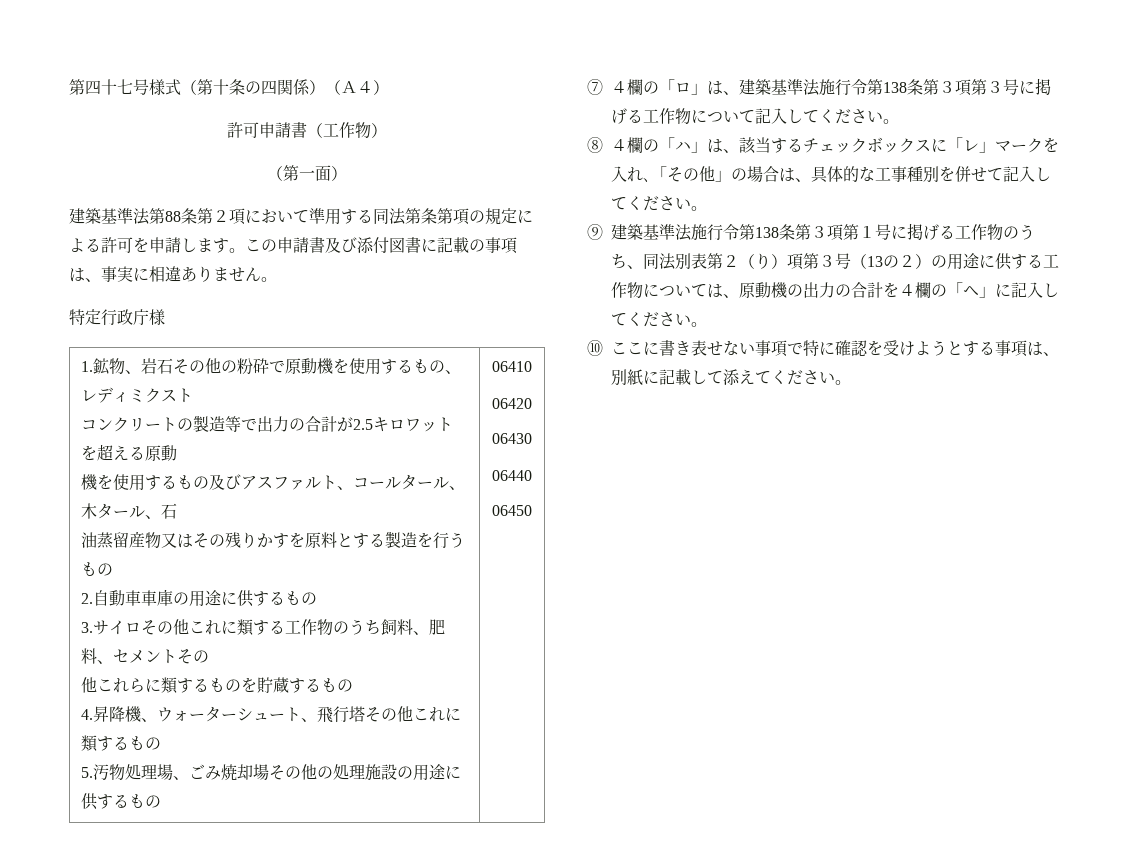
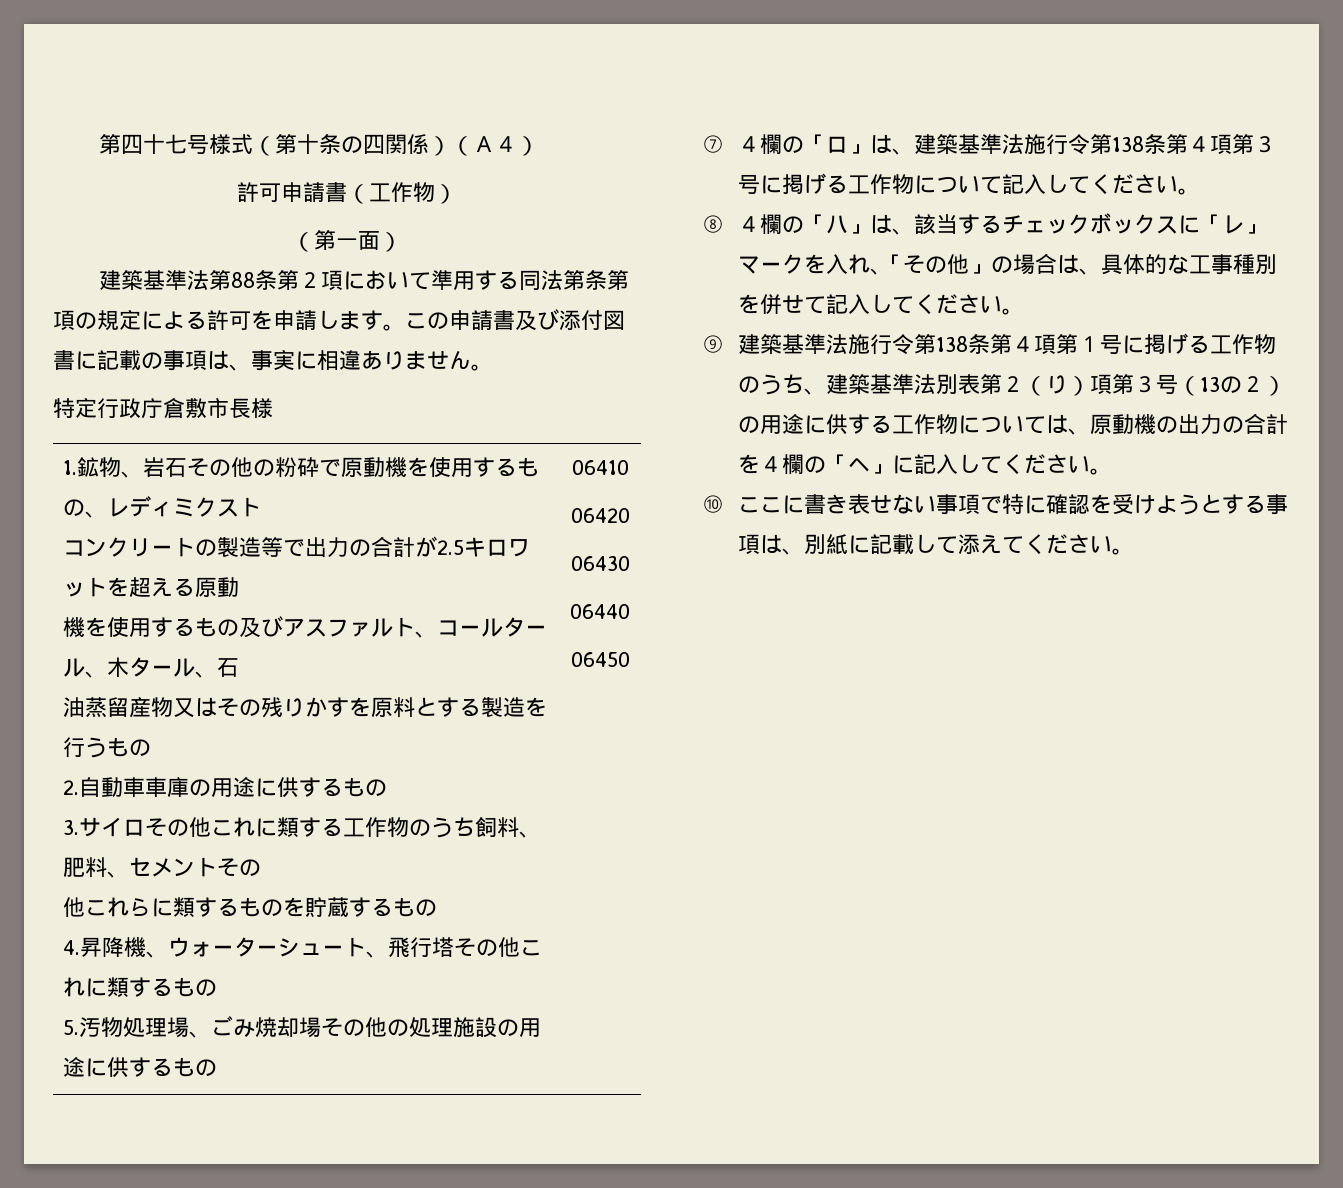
(149, 317) none -> [163,398,251,419] 倉敷市長
[939,81,956,93] ３ -> [1188,136,1211,152] ４
[811,226,828,238] ３ -> [1012,336,1035,352] ４
[643,253,660,269] 同 -> [826,374,915,395] 建築基準

